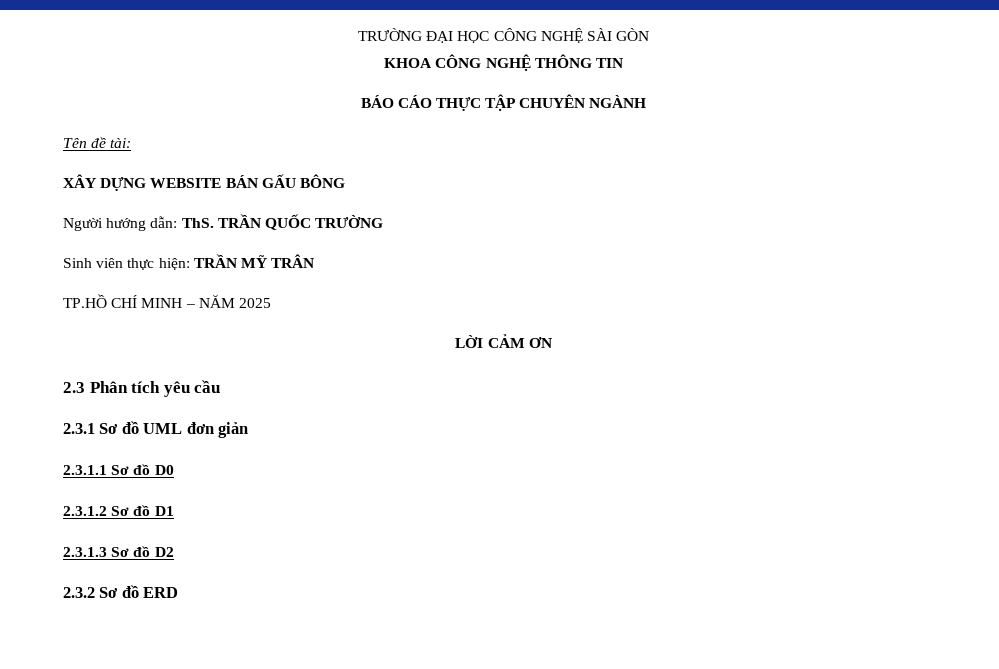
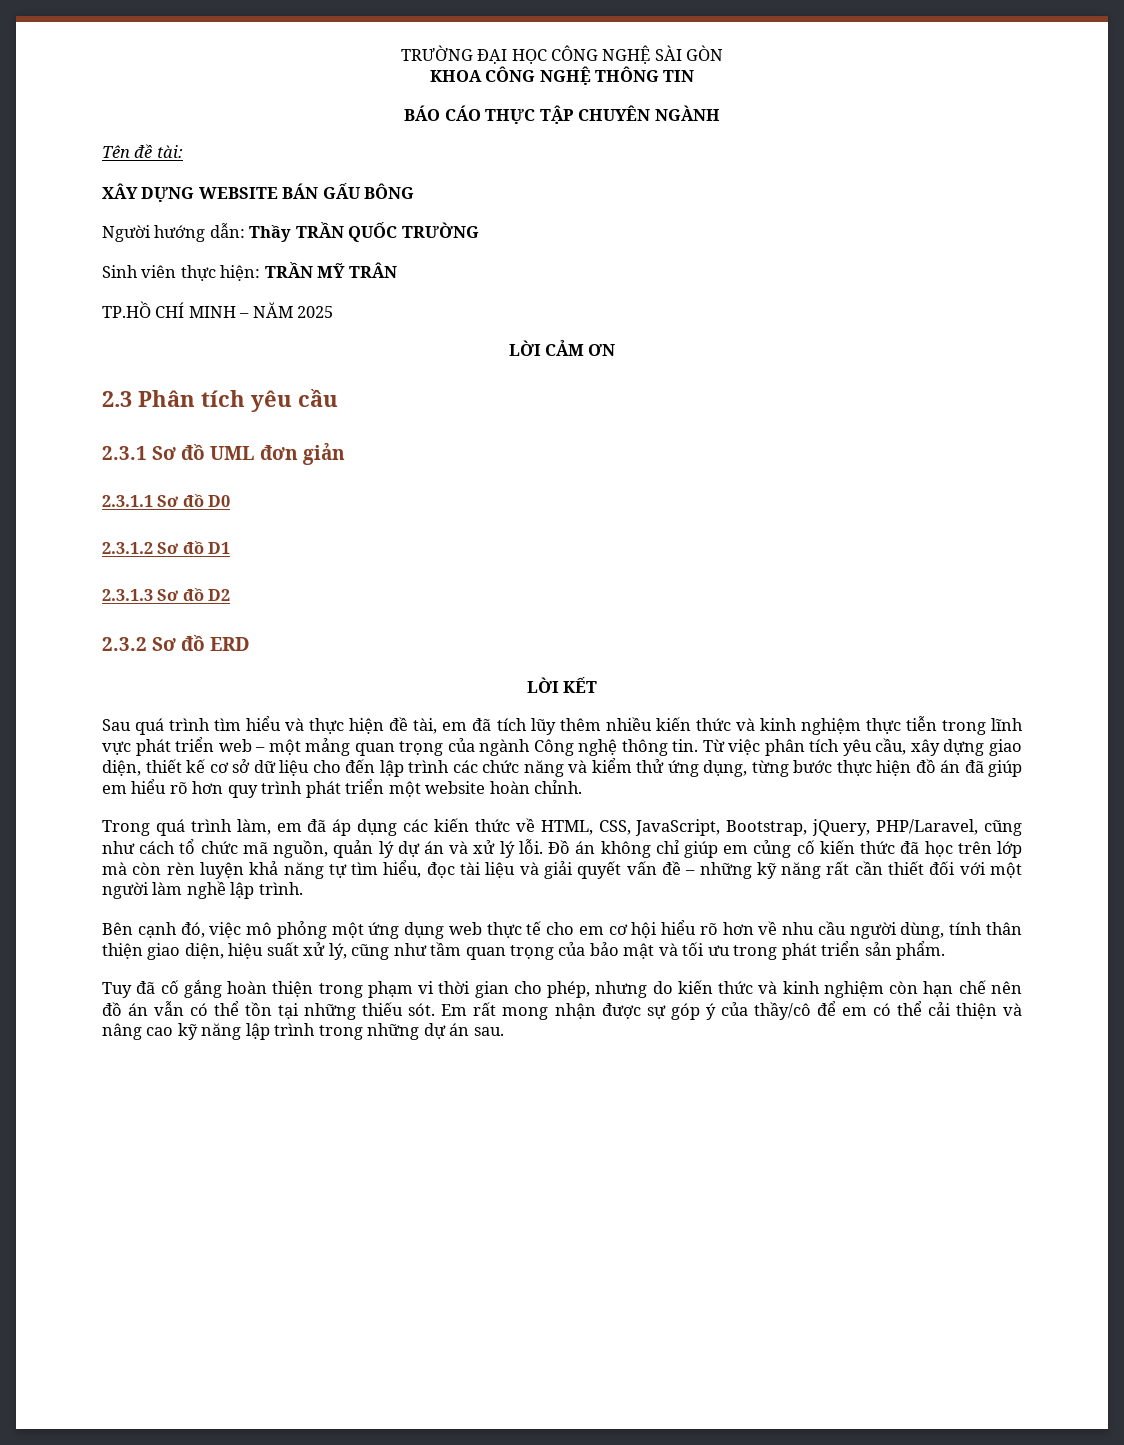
[181,218,214,228] ThS. -> [249,225,292,242] Thầy
(179, 592) none -> [526,677,598,693] [102,716,1023,735] [102,737,1022,756] [102,758,1022,777] [102,779,583,798] [102,818,1023,836] [102,839,1022,858] [102,860,1022,879] [102,881,303,899] [102,920,1022,939] [102,941,946,960] [102,980,1022,998] [102,1001,1023,1020] [102,1023,504,1040] // LỜI KẾT // Sau quá trình tìm hiểu và thực hiện đề tài, em đã tích lũy thêm nhiều kiến thức và kinh nghiệm thực tiễn trong lĩnh vực phát triển web – một mảng quan trọng của ngành Công nghệ thông tin. Từ việc phân tích yêu cầu, xây dựng giao diện, thiết kế cơ sở dữ liệu cho đến lập trình các chức năng và kiểm thử ứng dụng, từng bước thực hiện đồ án đã giúp em hiểu rõ hơn quy trình phát triển một website hoàn chỉnh. // Trong quá trình làm, em đã áp dụng các kiến thức về HTML, CSS, JavaScript, Bootstrap, jQuery, PHP/Laravel, cũng như cách tổ chức mã nguồn, quản lý dự án và xử lý lỗi. Đồ án không chỉ giúp em củng cố kiến thức đã học trên lớp mà còn rèn luyện khả năng tự tìm hiểu, đọc tài liệu và giải quyết vấn đề – những kỹ năng rất cần thiết đối với một người làm nghề lập trình. // Bên cạnh đó, việc mô phỏng một ứng dụng web thực tế cho em cơ hội hiểu rõ hơn về nhu cầu người dùng, tính thân thiện giao diện, hiệu suất xử lý, cũng như tầm quan trọng của bảo mật và tối ưu trong phát triển sản phẩm. // Tuy đã cố gắng hoàn thiện trong phạm vi thời gian cho phép, nhưng do kiến thức và kinh nghiệm còn hạn chế nên đồ án vẫn có thể tồn tại những thiếu sót. Em rất mong nhận được sự góp ý của thầy/cô để em có thể cải thiện và nâng cao kỹ năng lập trình trong những dự án sau.

